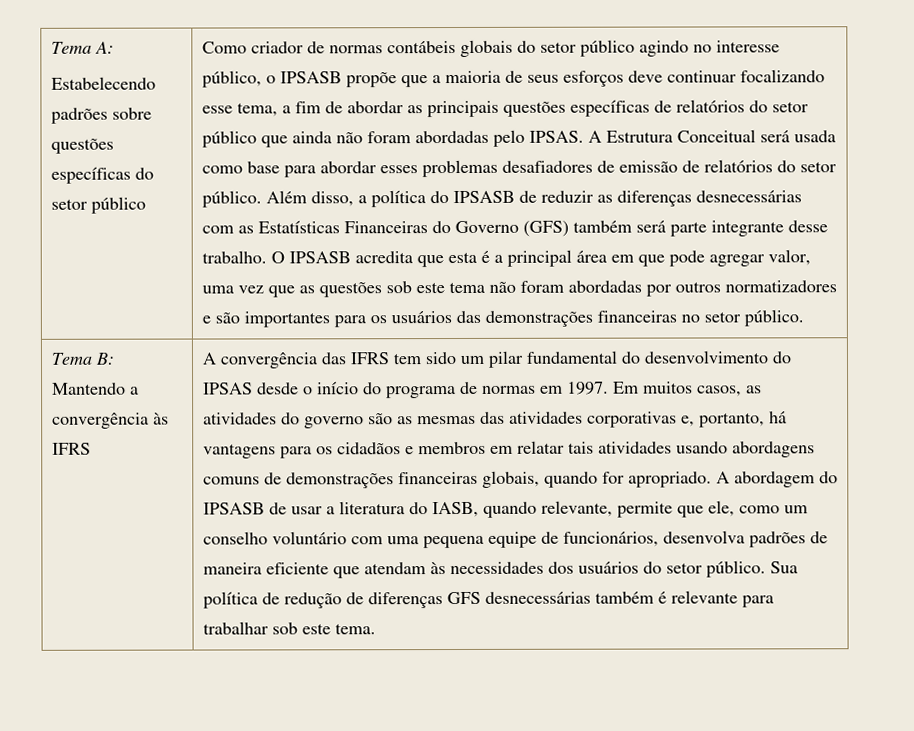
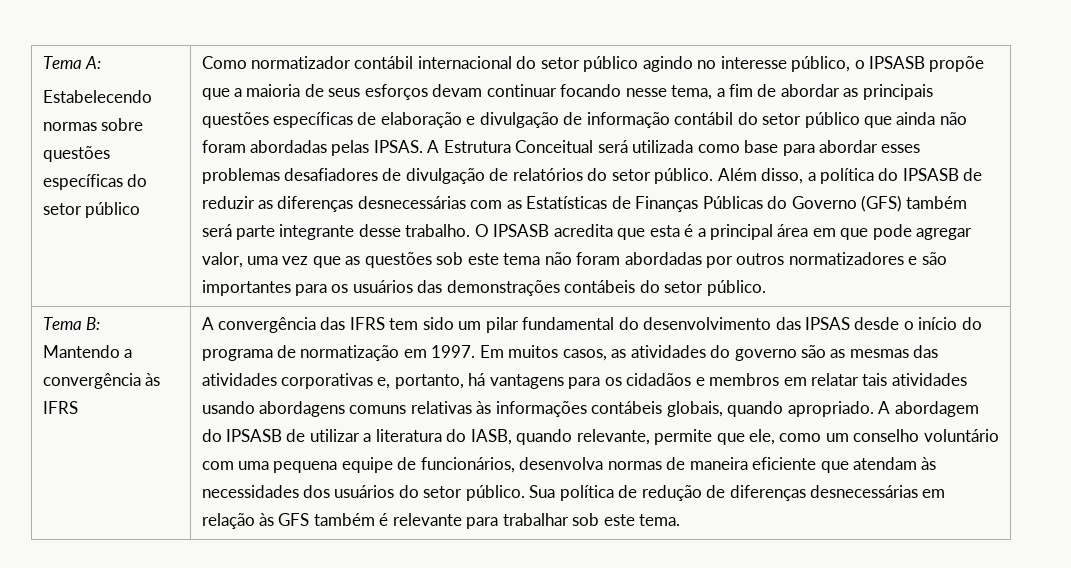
[50,107,108,124] padrões -> [42,122,97,131] normas
[250,39,513,57] criador de normas contábeis globais -> [250,56,512,69] normatizador contábil internacional
[627,69,825,83] [201,105,233,114] deve continuar focalizando esse -> [432,84,667,97] devam continuar focando nesse
[675,99,745,113] relatórios -> [380,112,734,128] elaboração e divulgação de informação contábil
[492,129,525,147] pelo -> [331,140,370,156] pelas
[793,130,836,143] usada -> [632,140,694,153] utilizada
[618,160,678,173] emissão -> [405,168,485,184] divulgação
[343,221,428,234] Financeiras -> [611,196,763,212] de Finanças Públicas
[596,310,700,323] financeiras no -> [564,280,660,293] contábeis do
[771,351,791,364] do -> [775,317,801,330] das
[481,385,536,394] normas -> [300,345,400,361] normatização
[263,471,478,489] de demonstrações financeiras -> [410,401,663,417] relativas às informações contábeis
[601,471,625,484] for -> (784, 409) none
[290,506,323,515] usar -> [309,429,360,442] utilizar
[748,531,806,548] padrões -> [607,461,662,470] normas
[446,591,591,605] GFS desnecessárias -> [809,485,946,498] [201,513,310,529] desnecessárias em relação às GFS

